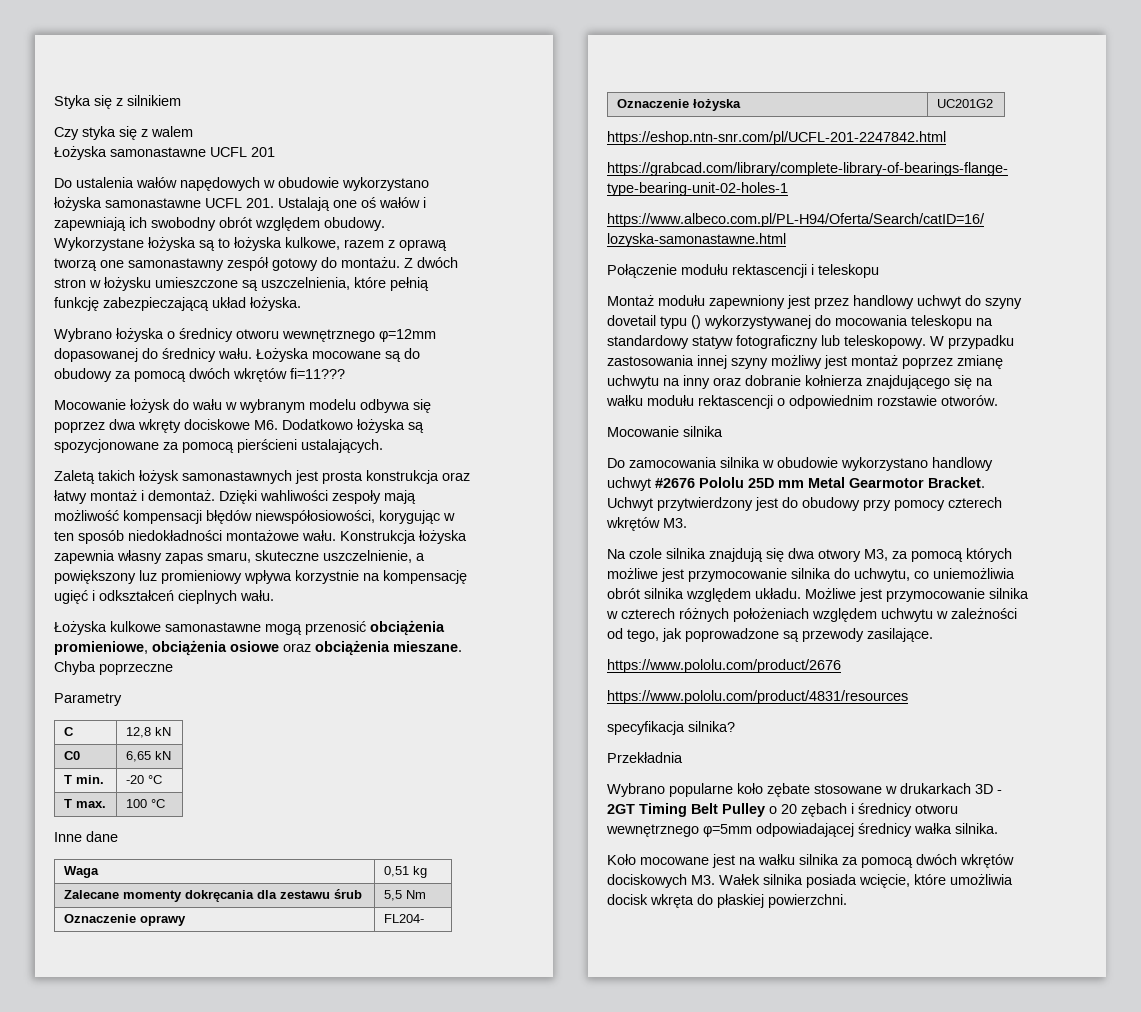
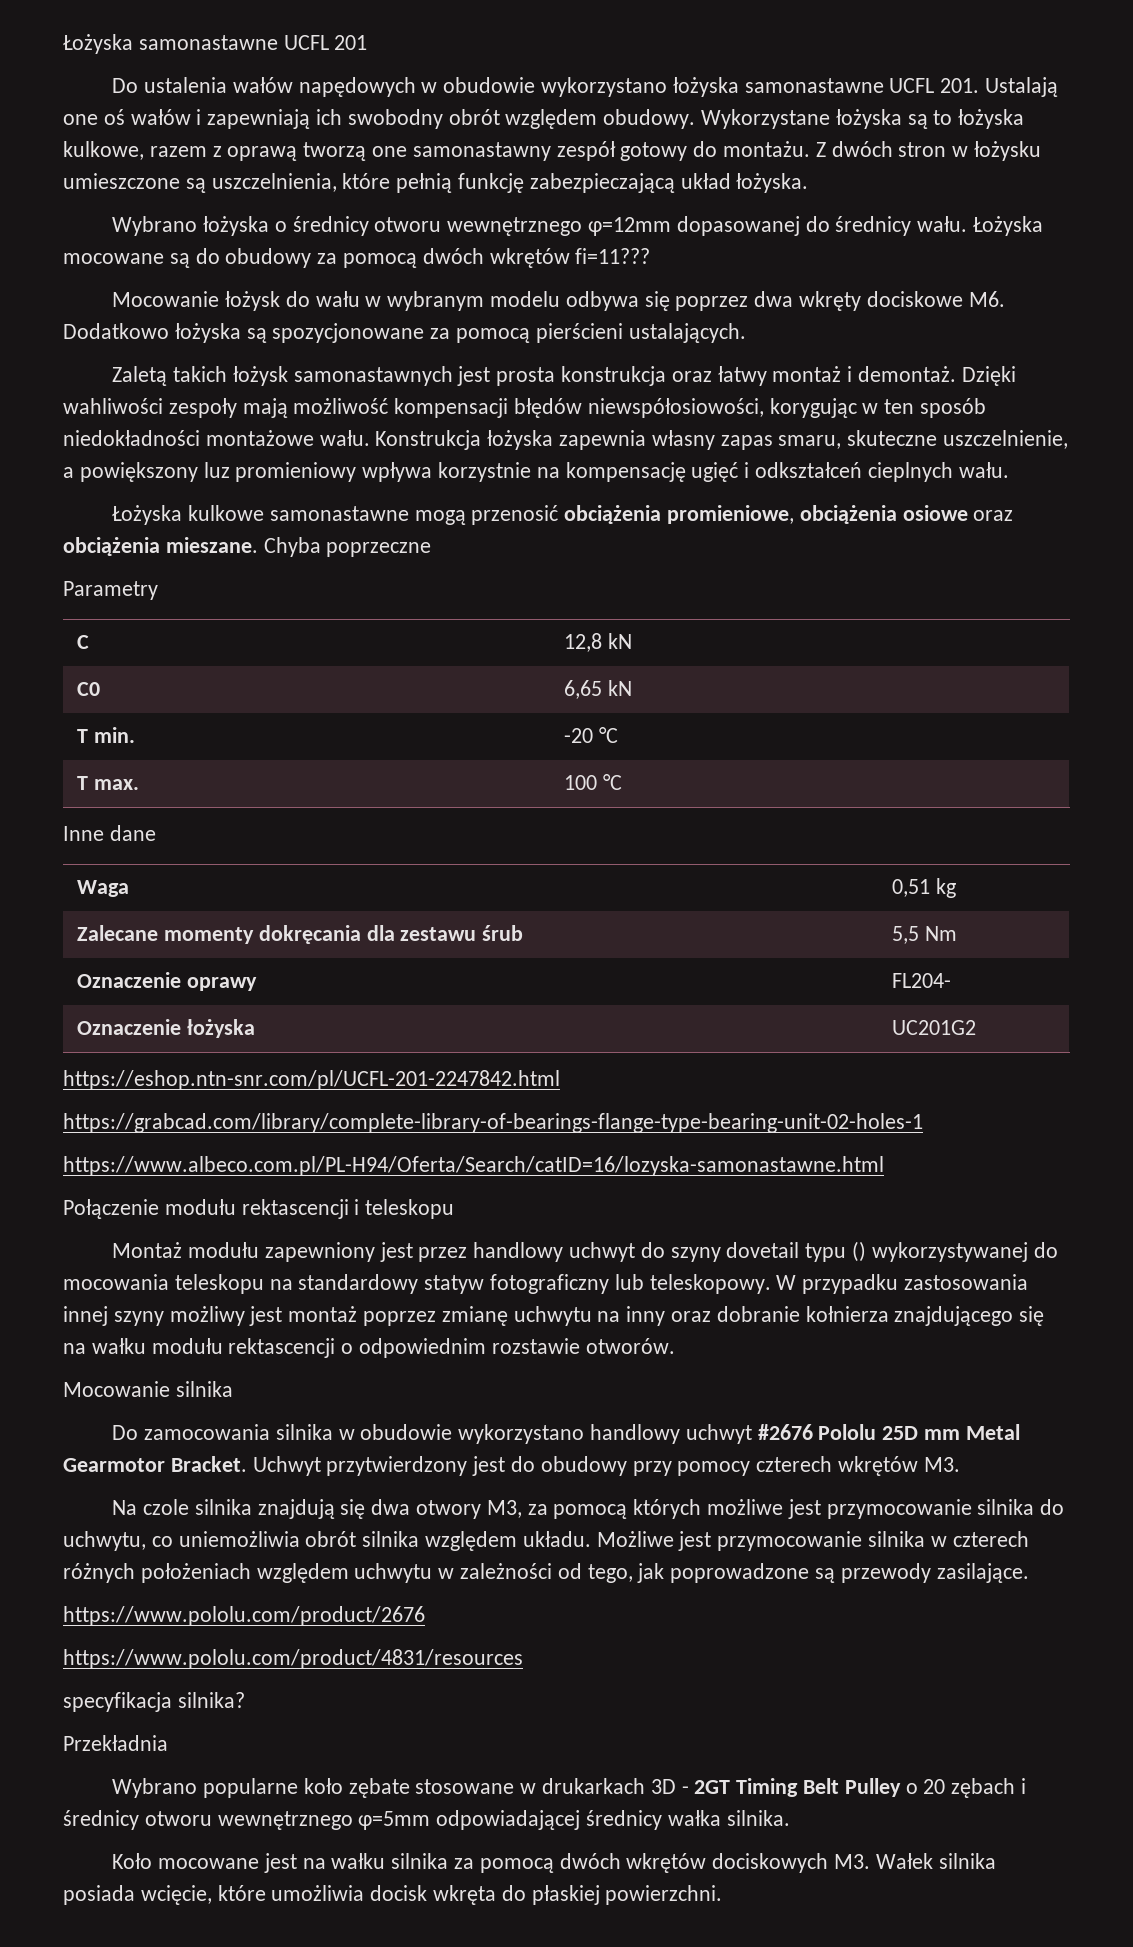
[54,95,181,109] [54,126,193,140] Styka się z silnikiem // Czy styka się z walem // -> (63, 44) none

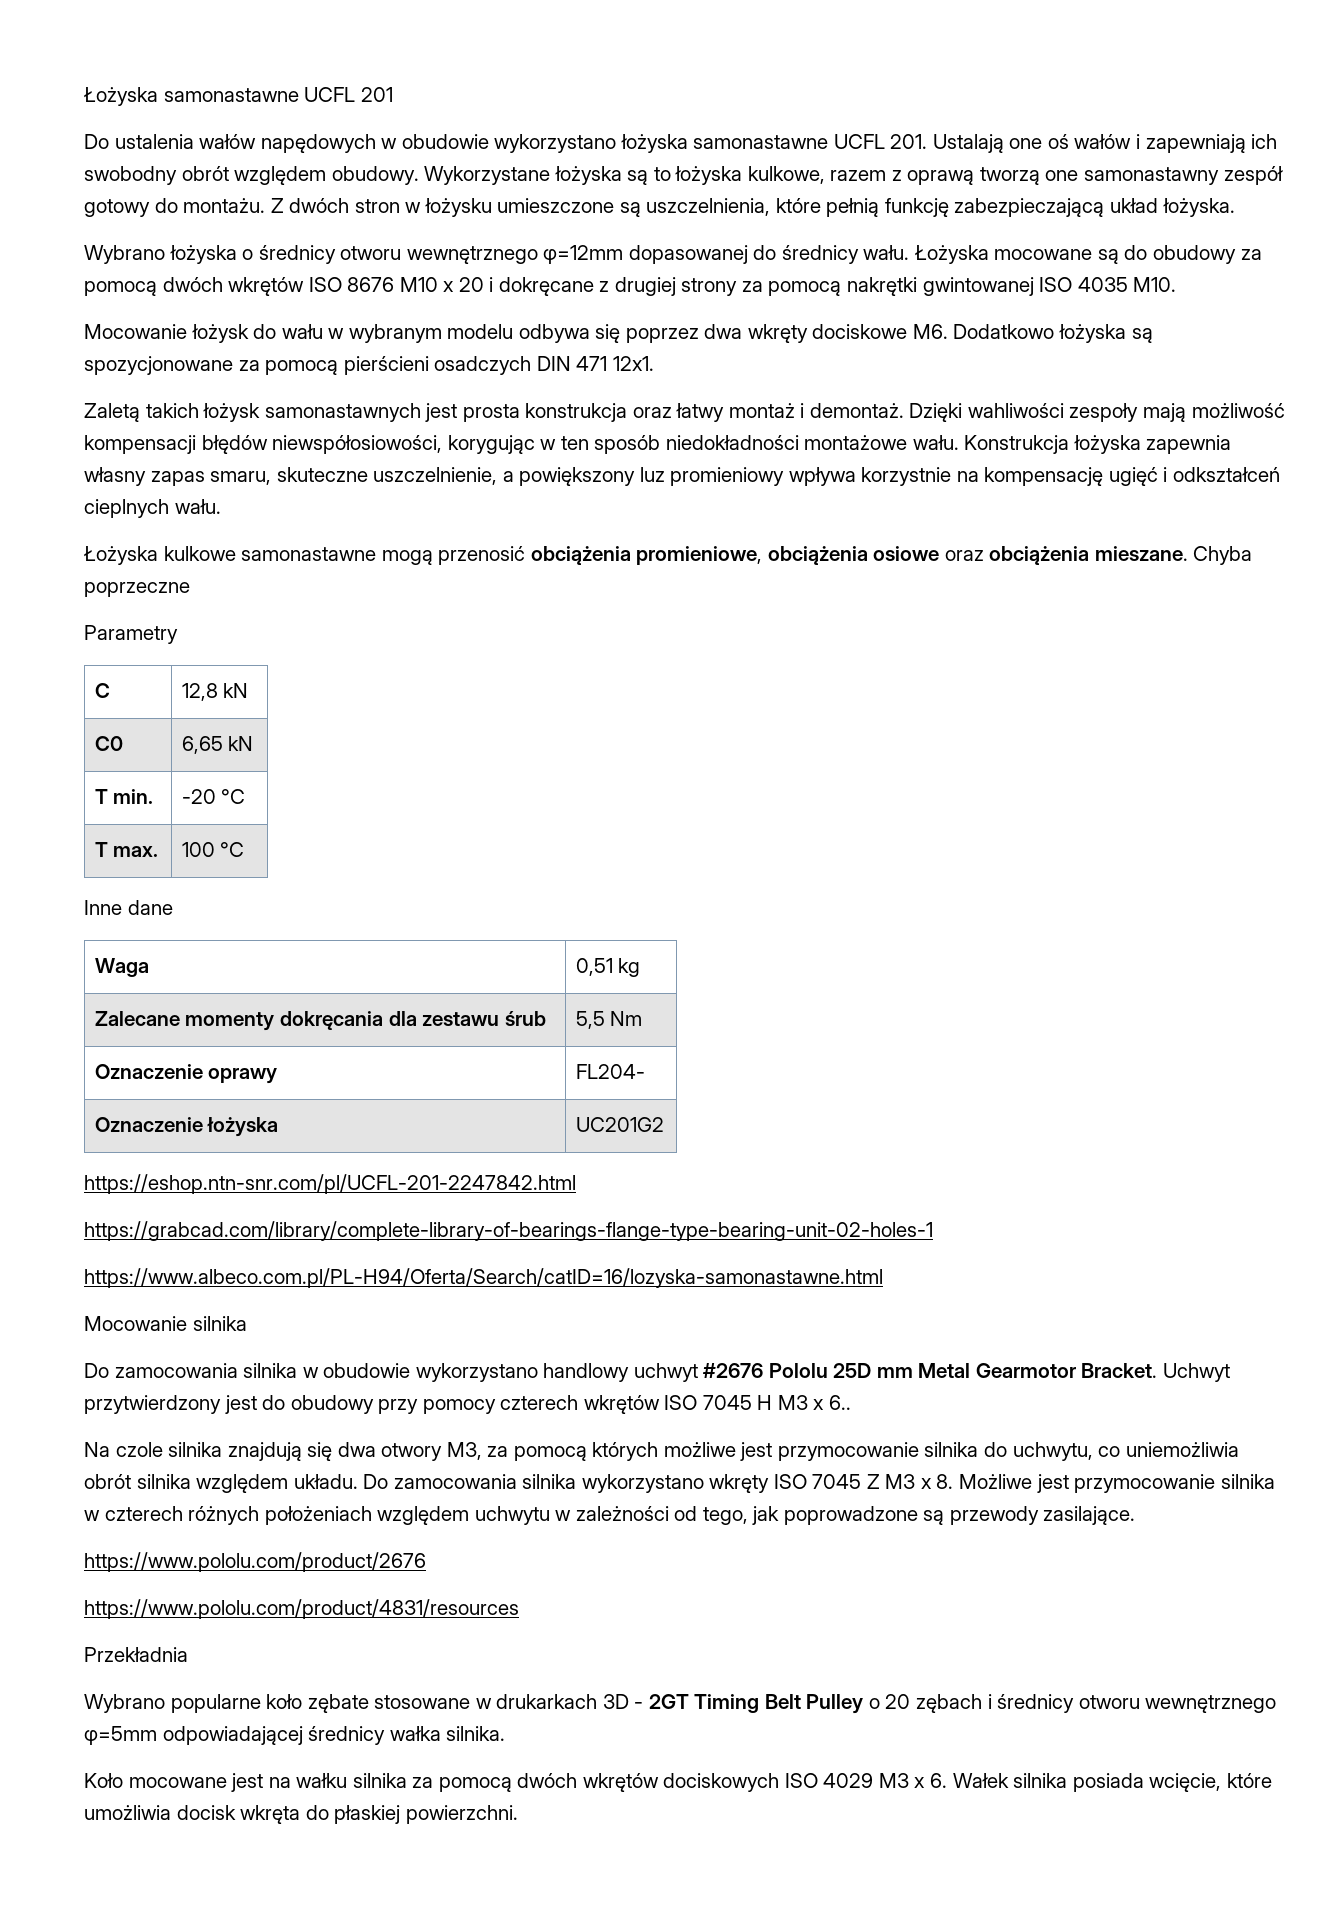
[575,248,651,264] fi=11??? -> [308,277,1177,296] ISO 8676 M10 x 20 i dokręcane z drugiej strony za pomocą nakrętki gwintowanej ISO 4035 M10.
[628,323,746,343] ustalających. -> [434,356,654,375] osadczych DIN 471 12x1.
[63,1199,455,1219] [112,1241,1058,1262] [63,1274,1029,1294] [63,1306,1045,1326] [63,1338,675,1358] // Połączenie modułu rektascencji i teleskopu // Montaż modułu zapewniony jest przez handlowy uchwyt do szyny dovetail typu () wykorzystywanej do mocowania teleskopu na standardowy statyw fotograficzny lub teleskopowy. W przypadku zastosowania innej szyny możliwy jest montaż poprzez zmianę uchwytu na inny oraz dobranie kołnierza znajdującego się na wałku modułu rektascencji o odpowiednim rozstawie otworów. -> (883, 1278) none
[923,1457,960,1472] M3. -> [664,1395,851,1410] ISO 7045 H M3 x 6..
(591, 1539) none -> [363,1474,954,1493] Do zamocowania silnika wykorzystano wkręty ISO 7045 Z M3 x 8.
[63,1692,245,1712] // specyfikacja silnika? -> (519, 1609) none
[834,1854,871,1869] M3. -> [784,1773,948,1788] ISO 4029 M3 x 6.

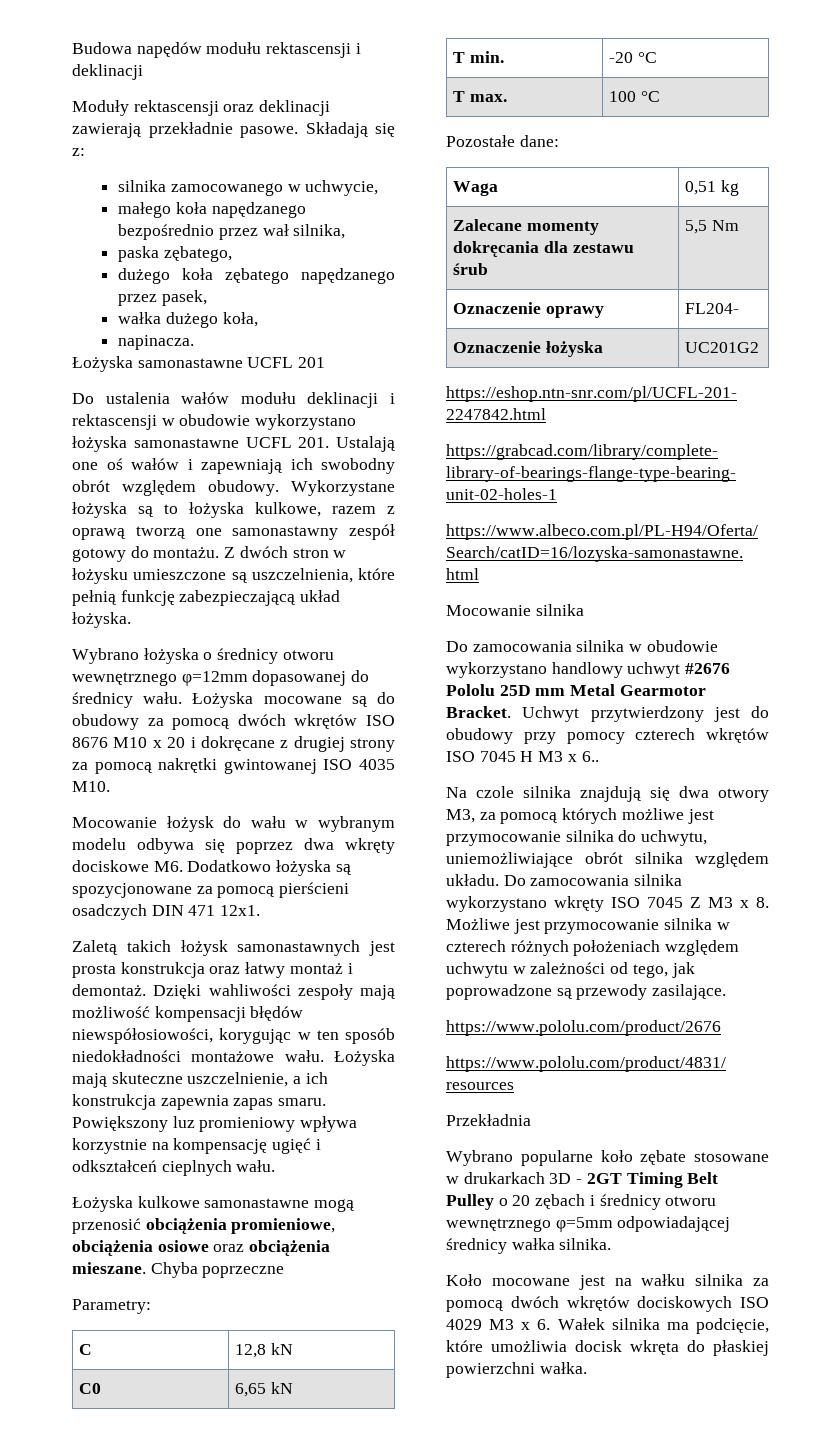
(84, 96) none -> [72,42,361,58] [72,64,143,80] [72,100,331,116] [72,122,395,138] [72,148,85,156] [118,180,379,196] [118,202,306,218] [118,224,346,240] [118,246,232,262] [118,268,396,284] [118,290,207,306] [118,312,258,328] [118,335,195,350] Budowa napędów modułu rektascensji i deklinacji // Moduły rektascensji oraz deklinacji zawierają przekładnie pasowe. Składają się z: // silnika zamocowanego w uchwycie, // małego koła napędzanego bezpośrednio przez wał silnika, // paska zębatego, // dużego koła zębatego napędzanego przez pasek, // wałka dużego koła, // napinacza. //
[260,134,376,153] napędowych -> [240,392,395,408] [72,414,157,430] modułu deklinacji i rektascensji
[964,435,1232,454] [84,467,636,486] Konstrukcja łożyska zapewnia własny zapas smaru, skuteczne uszczelnienie, a powiększony -> [334,1050,395,1066] [72,1072,328,1088] [72,1094,327,1110] [72,1116,168,1132] Łożyska mają skuteczne uszczelnienie, a ich konstrukcja zapewnia zapas smaru. Powiększony
[84,625,178,644] Parametry -> [72,1299,151,1314] Parametry:
[84,900,173,915] Inne dane -> [446,135,559,147] Pozostałe dane:
[1098,1442,1239,1457] co uniemożliwia -> [446,852,573,868] uniemożliwiające
[1072,1773,1222,1792] posiada wcięcie, -> [666,1318,769,1334] ma podcięcie,
[405,1805,518,1824] powierzchni. -> [446,1362,587,1378] powierzchni wałka.

